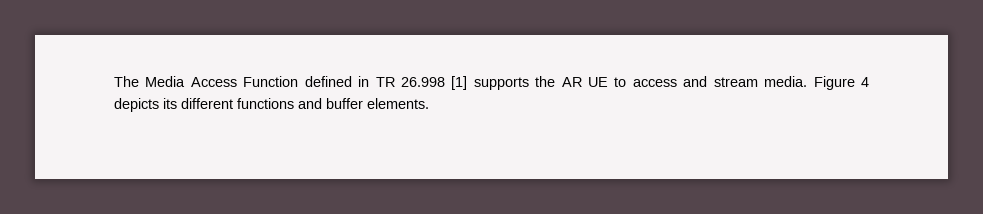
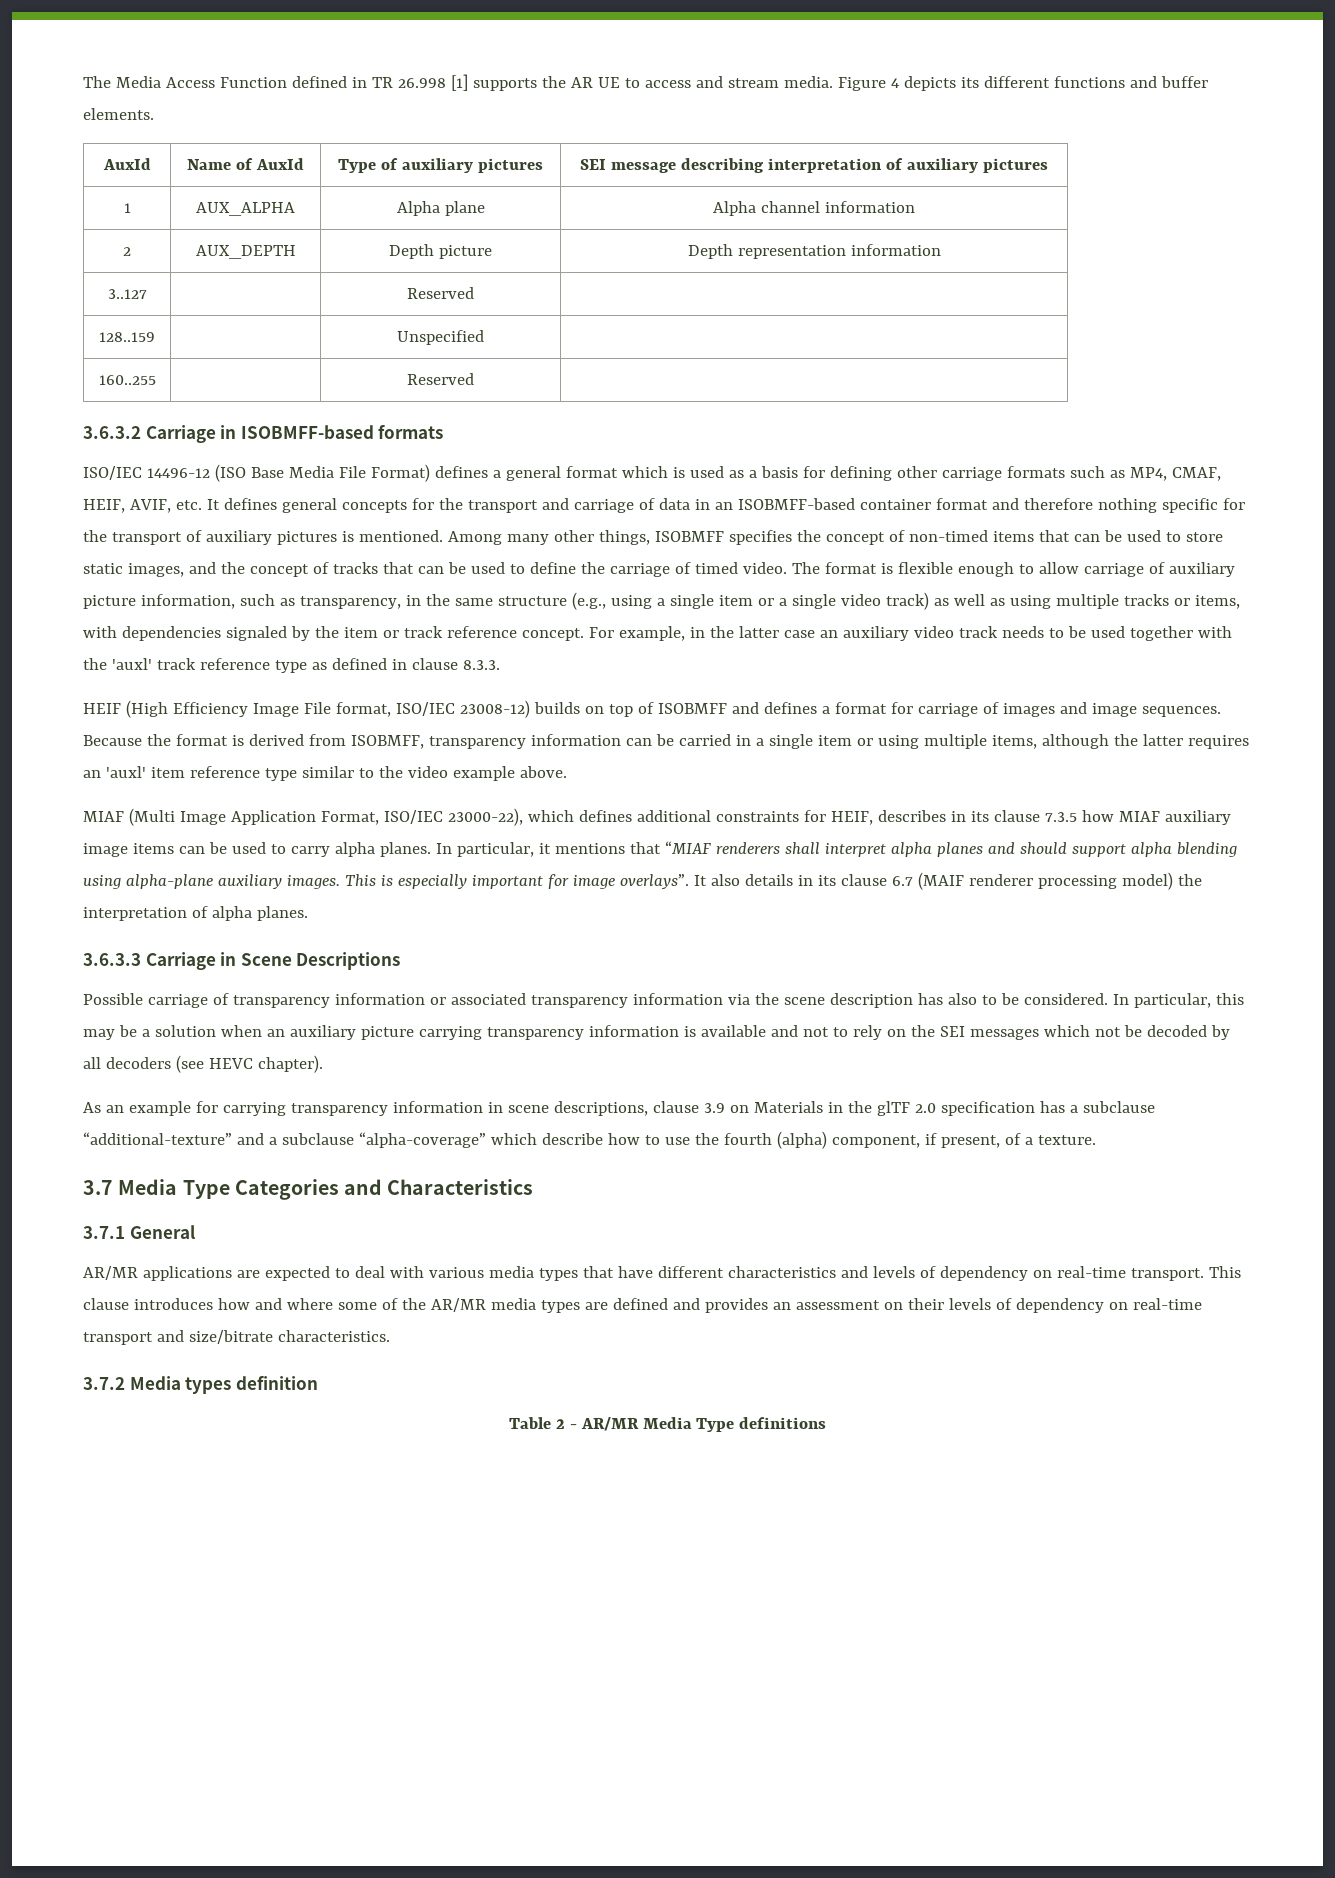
(429, 103) none -> [102,158,151,170] [187,158,304,170] [338,158,543,173] [580,158,1048,173] [123,203,131,213] [196,202,295,216] [396,201,485,216] [713,201,915,216] [123,247,131,256] [195,245,296,259] [389,244,492,259] [687,244,941,259] [107,289,147,299] [407,287,474,299] [99,332,155,342] [397,330,484,345] [98,375,156,385] [407,373,474,385] [83,425,444,443] [83,464,1221,482] [83,498,1245,513] [83,530,1223,545] [83,562,1235,577] [83,592,1240,610] [83,626,1232,641] [83,658,500,673] [83,700,1221,718] [83,734,1249,749] [83,766,567,781] [83,808,1231,826] [83,841,1237,857] [83,872,1202,890] [83,906,308,921] [83,952,401,970] [83,993,1244,1008] [83,1025,1230,1040] [83,1055,323,1073] [83,1101,1155,1116] [83,1131,1096,1149] [83,1179,534,1200] [83,1225,195,1239] [83,1266,1241,1281] [83,1298,1202,1313] [83,1330,390,1345] [83,1376,318,1394] [508,1417,827,1432] // AuxId | Name of AuxId | Type of auxiliary pictures | SEI message describing interpretation of auxiliary pictures // 1 | AUX_ALPHA | Alpha plane | Alpha channel information // 2 | AUX_DEPTH | Depth picture | Depth representation information // 3..127 | | Reserved | // 128..159 | | Unspecified | // 160..255 | | Reserved | // 3.6.3.2 Carriage in ISOBMFF-based formats // ISO/IEC 14496-12 (ISO Base Media File Format) defines a general format which is used as a basis for defining other carriage formats such as MP4, CMAF, HEIF, AVIF, etc. It defines general concepts for the transport and carriage of data in an ISOBMFF-based container format and therefore nothing specific for the transport of auxiliary pictures is mentioned. Among many other things, ISOBMFF specifies the concept of non-timed items that can be used to store static images, and the concept of tracks that can be used to define the carriage of timed video. The format is flexible enough to allow carriage of auxiliary picture information, such as transparency, in the same structure (e.g., using a single item or a single video track) as well as using multiple tracks or items, with dependencies signaled by the item or track reference concept. For example, in the latter case an auxiliary video track needs to be used together with the 'auxl' track reference type as defined in clause 8.3.3. // HEIF (High Efficiency Image File format, ISO/IEC 23008-12) builds on top of ISOBMFF and defines a format for carriage of images and image sequences. Because the format is derived from ISOBMFF, transparency information can be carried in a single item or using multiple items, although the latter requires an 'auxl' item reference type similar to the video example above. // MIAF (Multi Image Application Format, ISO/IEC 23000-22), which defines additional constraints for HEIF, describes in its clause 7.3.5 how MIAF auxiliary image items can be used to carry alpha planes. In particular, it mentions that “MIAF renderers shall interpret alpha planes and should support alpha blending using alpha-plane auxiliary images. This is especially important for image overlays”. It also details in its clause 6.7 (MAIF renderer processing model) the interpretation of alpha planes. // 3.6.3.3 Carriage in Scene Descriptions // Possible carriage of transparency information or associated transparency information via the scene description has also to be considered. In particular, this may be a solution when an auxiliary picture carrying transparency information is available and not to rely on the SEI messages which not be decoded by all decoders (see HEVC chapter). // As an example for carrying transparency information in scene descriptions, clause 3.9 on Materials in the glTF 2.0 specification has a subclause “additional-texture” and a subclause “alpha-coverage” which describe how to use the fourth (alpha) component, if present, of a texture. // 3.7 Media Type Categories and Characteristics // 3.7.1 General // AR/MR applications are expected to deal with various media types that have different characteristics and levels of dependency on real-time transport. This clause introduces how and where some of the AR/MR media types are defined and provides an assessment on their levels of dependency on real-time transport and size/bitrate characteristics. // 3.7.2 Media types definition // Table 2 - AR/MR Media Type definitions

